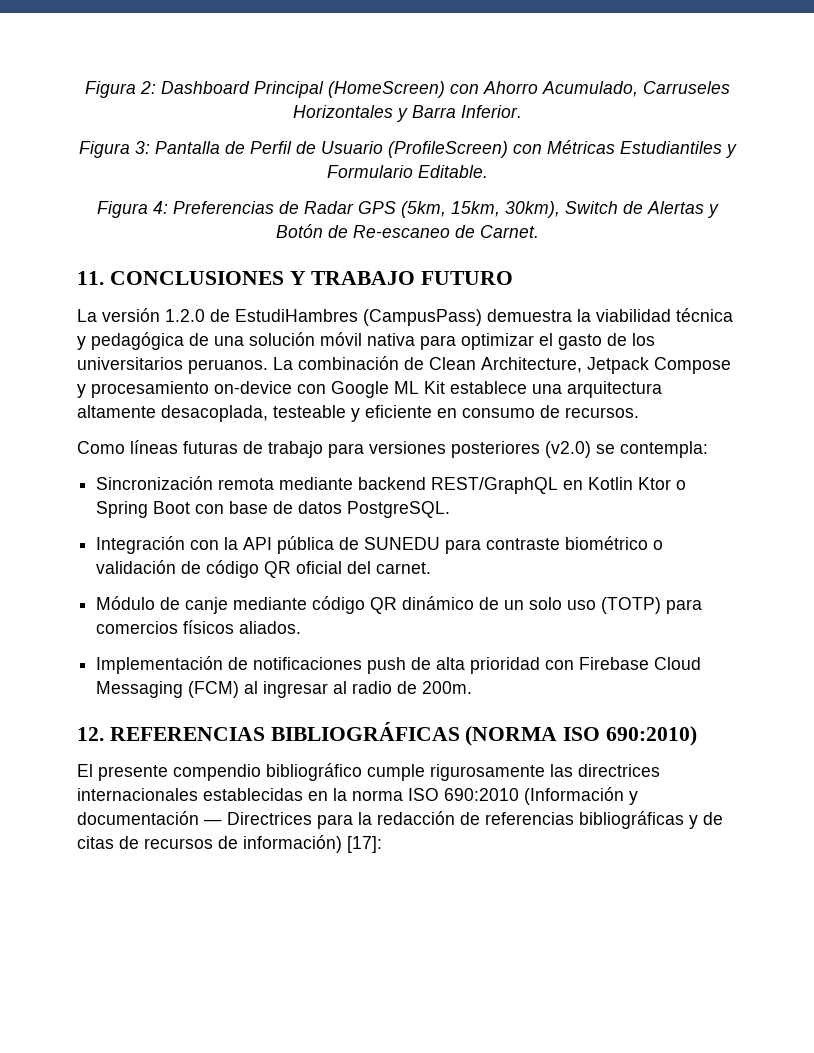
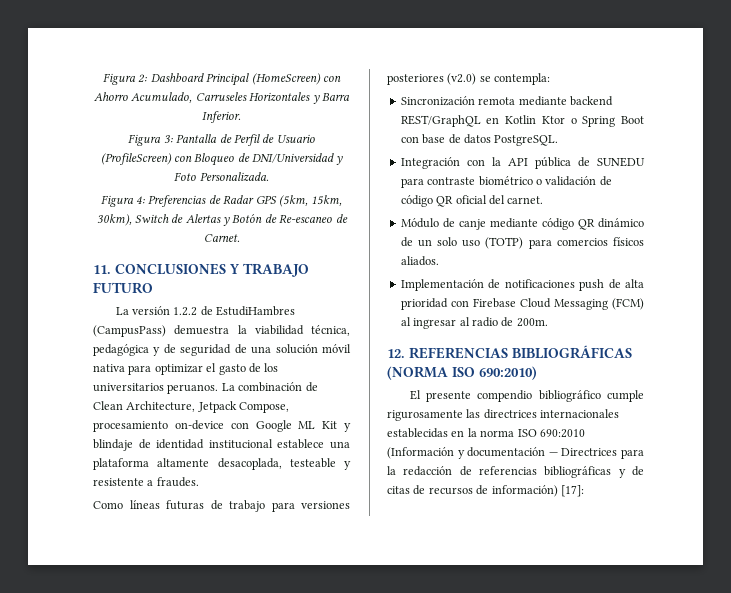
[546,140,737,158] [326,165,488,178] Métricas Estudiantiles y Formulario Editable. -> [194,153,344,166] [174,172,269,181] Bloqueo de DNI/Universidad y Foto Personalizada.
[165,309,205,322] 1.2.0 -> [173,307,198,316] 1.2.2
[676,308,733,322] [77,332,184,350] técnica y pedagógica -> [311,325,350,336] [93,344,232,356] técnica, pedagógica y de seguridad
[654,357,731,374] [77,384,86,398] Compose y -> [239,402,290,413] Compose,
(445, 387) none -> [344,423,351,432] [93,439,273,451] y blindaje de identidad institucional
[567,381,662,398] arquitectura -> [93,458,149,470] plataforma
[365,405,639,418] eficiente en consumo de recursos. -> [93,477,199,487] resistente a fraudes.

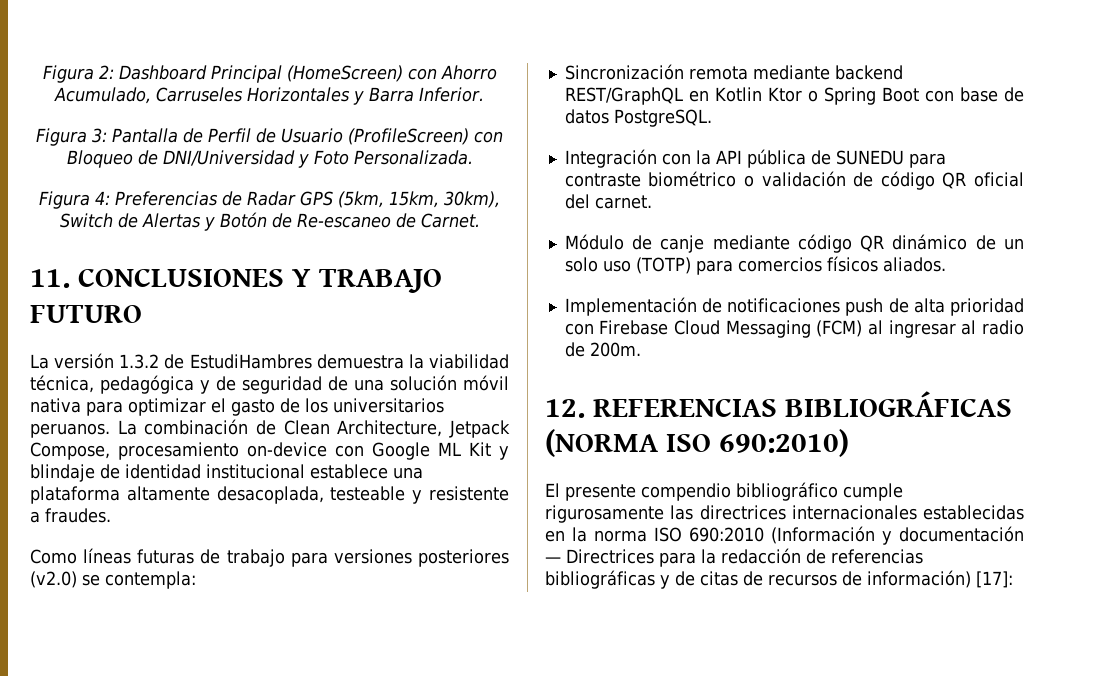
[173,307,198,316] 1.2.2 -> [119,354,160,369] 1.3.2
[93,325,166,337] (CampusPass) -> (312, 361) none

